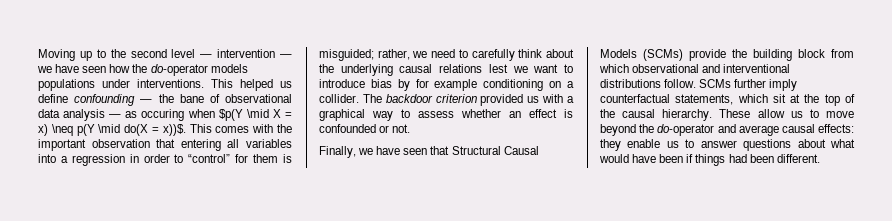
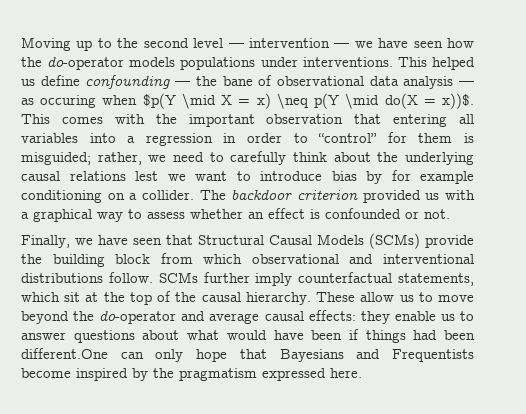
[776,154,820,163] different. -> [21,348,475,362] [21,368,362,381] different.One can only hope that Bayesians and Frequentists become inspired by the pragmatism expressed here.

